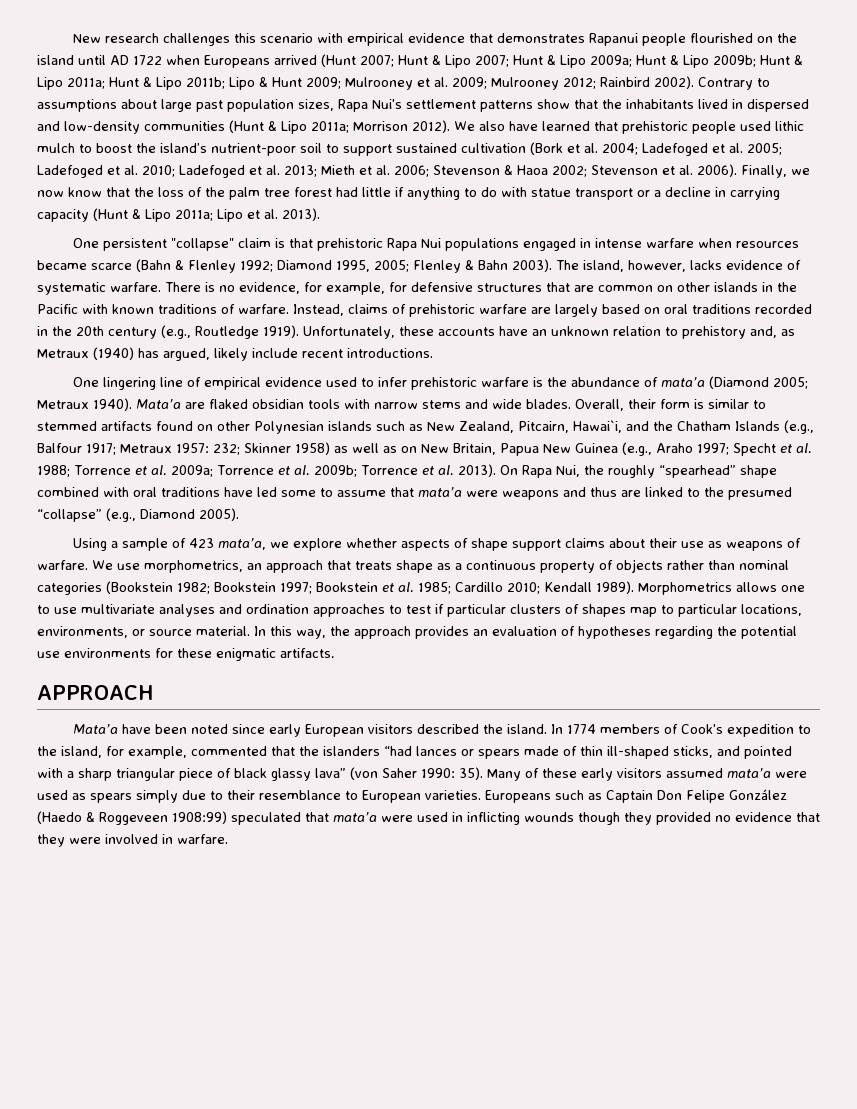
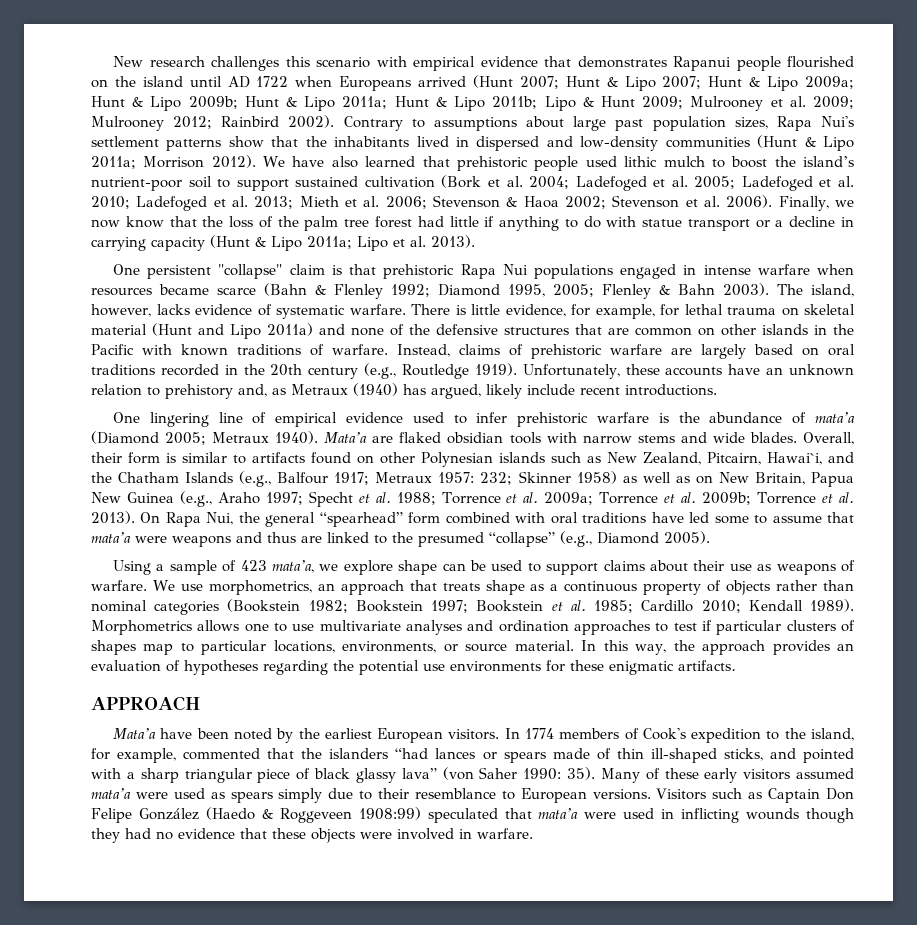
[479,121,538,131] also have -> [292,156,358,168] have also
[219,285,235,292] no -> [471,304,500,315] little
(407, 287) none -> [684,304,855,316] [91,323,430,339] lethal trauma on skeletal material (Hunt and Lipo 2011a) and none of the
[37,421,97,431] stemmed -> (246, 459) none
[607,465,777,478] roughly “spearhead” shape -> [265,512,441,527] general “spearhead” form
[346,538,509,551] whether aspects of shape -> [398,560,541,575] shape can be used to
[232,724,548,737] since early European visitors described the island. -> [276,728,500,743] by the earliest European visitors.
[425,790,551,803] varieties. Europeans -> [592,788,707,800] versions. Visitors
[656,812,711,825] provided -> [125,828,151,839] had
[37,834,65,847] they -> [272,828,355,843] these objects

